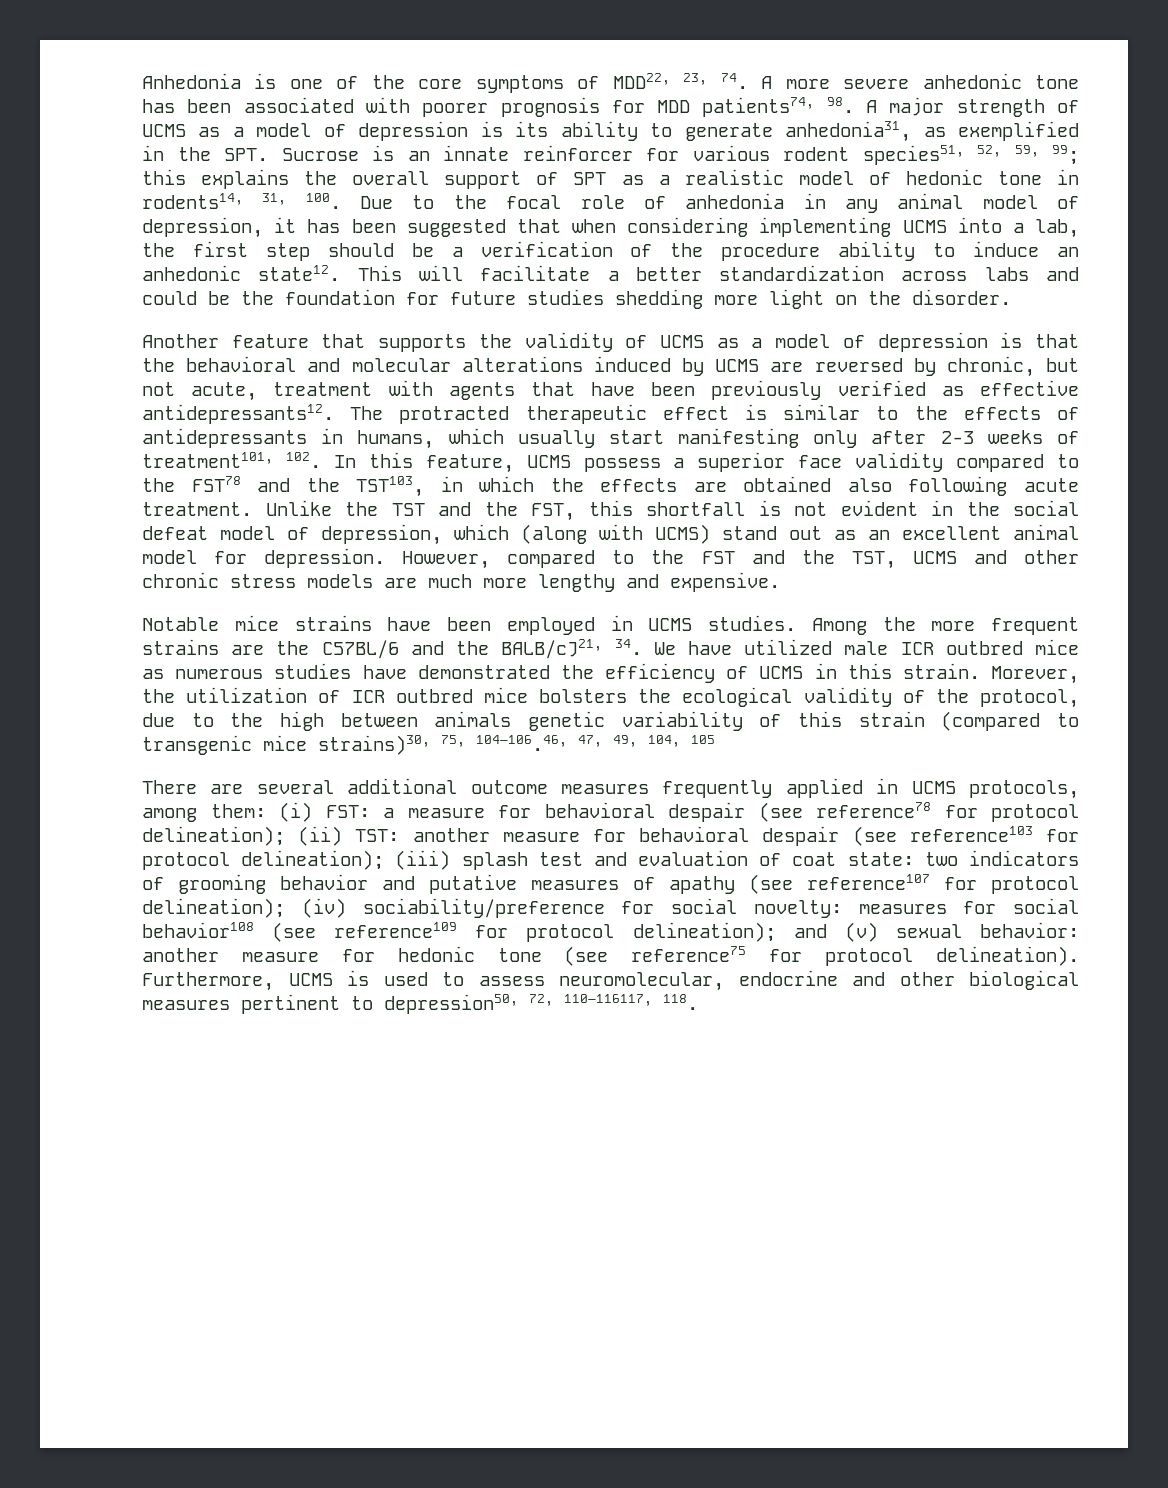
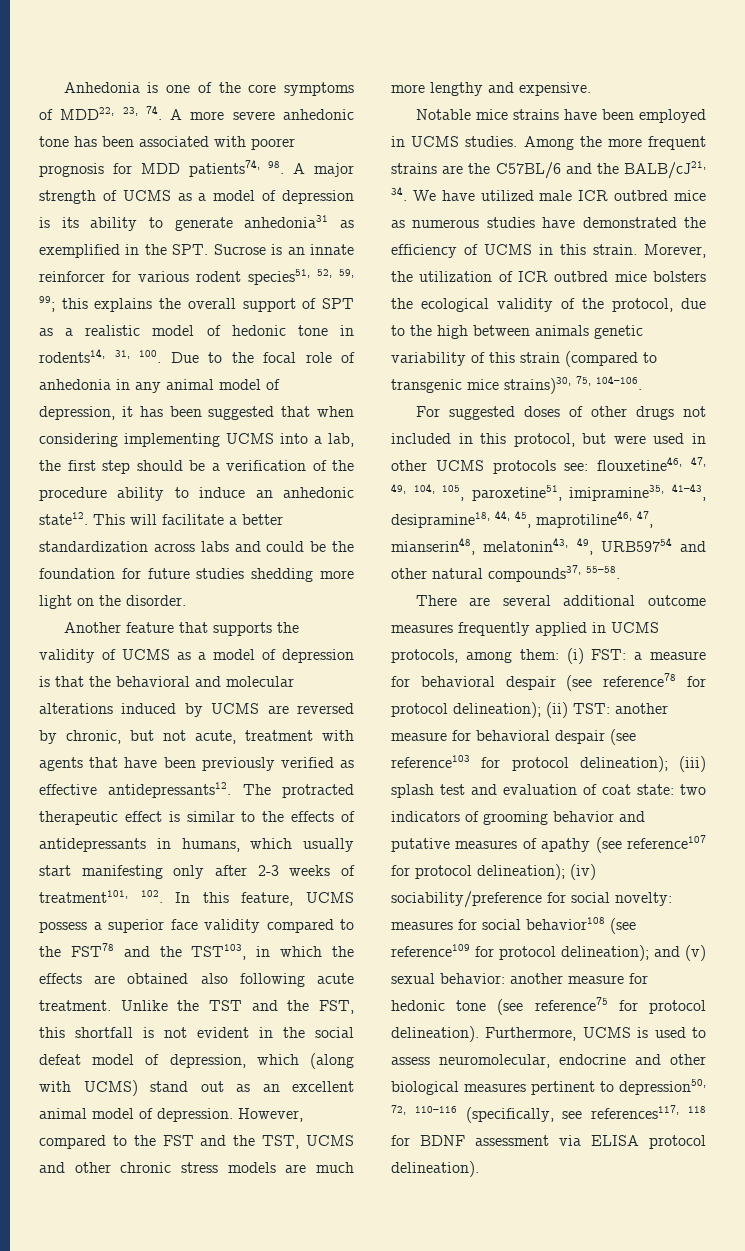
[785,121,912,142] anhedonia31, -> [244,215,329,228] anhedonia31
[214,551,248,564] for -> [139,1108,153,1119] of
[476,735,715,751] 104–106.46, 47, 49, 104, 105 -> [596,375,642,390] [415,406,706,420] [391,433,706,447] [391,456,706,474] [391,483,706,501] [391,510,653,528] [391,537,706,555] [391,565,620,582] 104–106. // For suggested doses of other drugs not included in this protocol, but were used in other UCMS protocols see: flouxetine46, 47, 49, 104, 105, paroxetine51, imipramine35, 41–43, desipramine18, 44, 45, maprotiline46, 47, mianserin48, melatonin43, 49, URB59754 and other natural compounds37, 55–58.
[564,994,698,1010] 110–116117, 118. -> [414,1105,706,1123] [391,1135,706,1149] [391,1161,479,1177] 110–116 (specifically, see references117, 118 for BDNF assessment via ELISA protocol delineation).

